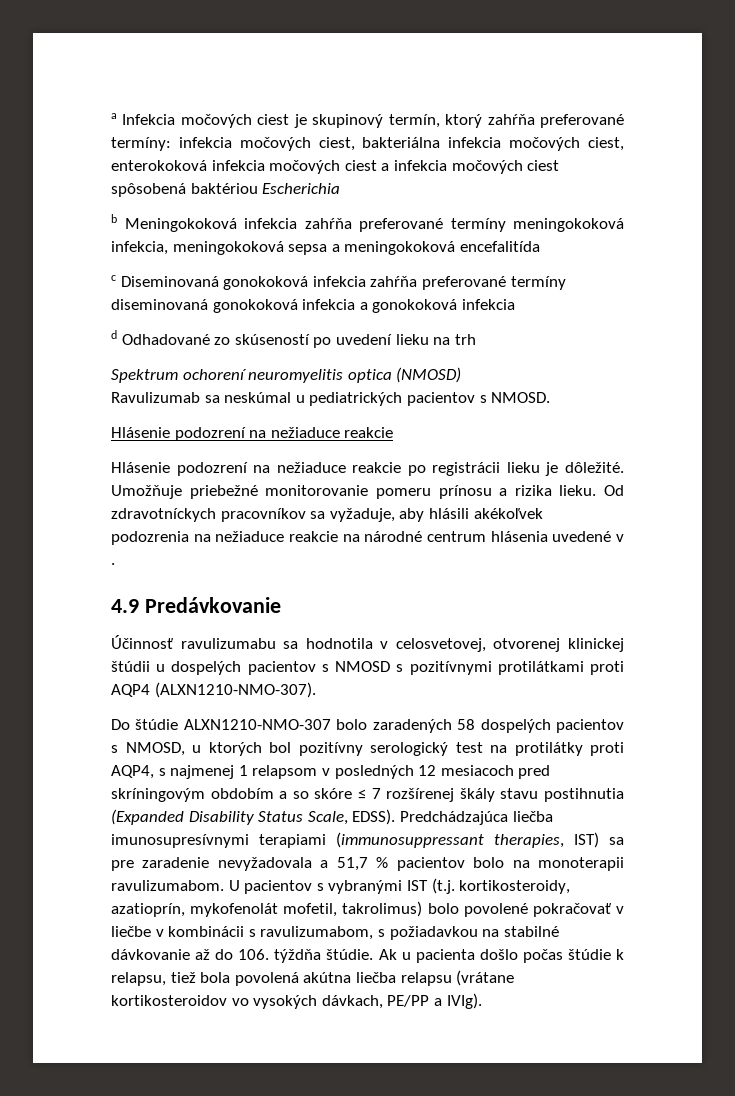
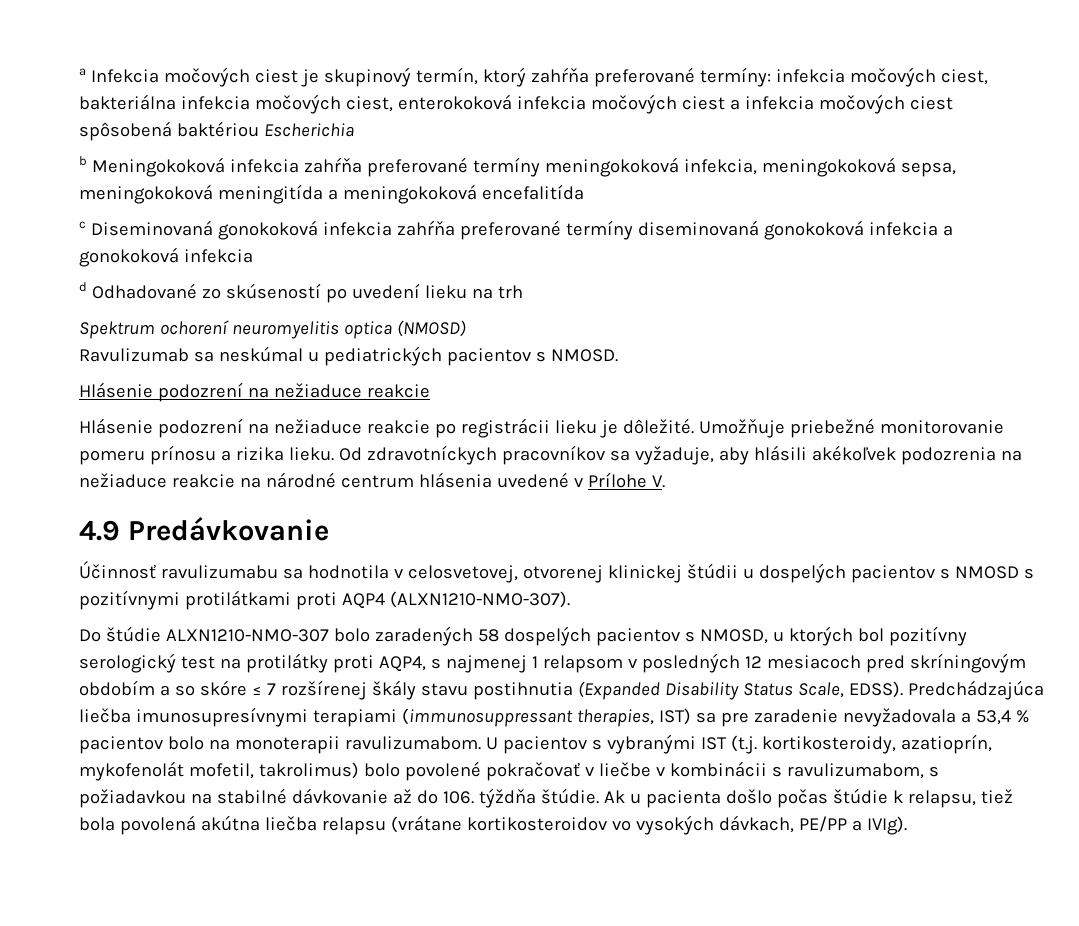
[288,244,328,255] sepsa -> [900,162,956,177] [79,184,323,204] sepsa, meningokoková meningitída
[111,563,115,565] . -> [587,472,665,488] Prílohe V.
[336,857,368,871] 51,7 -> [975,710,1011,725] 53,4

